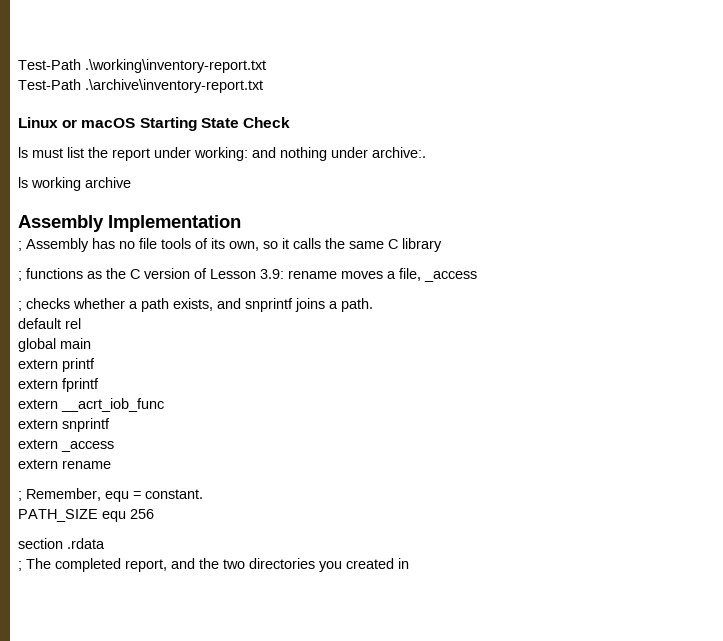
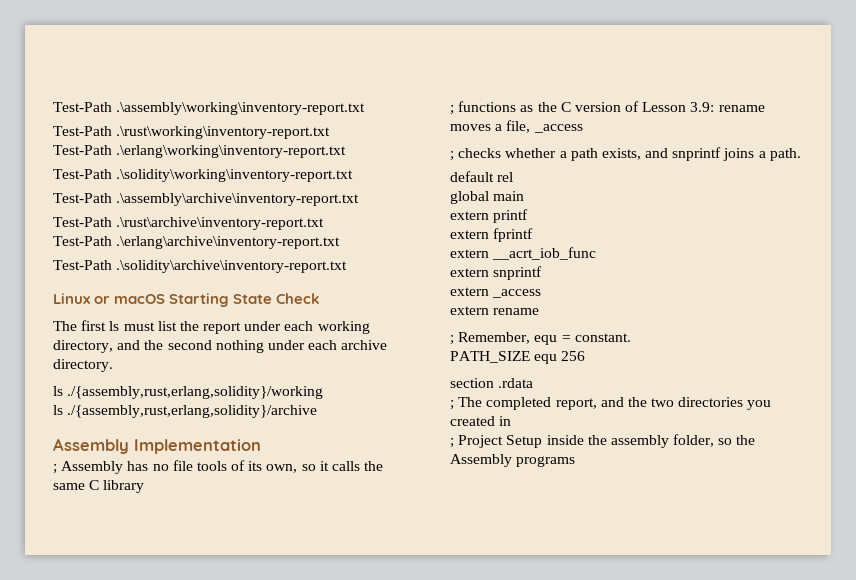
[18,59,266,73] [18,79,263,93] Test-Path .\working\inventory-report.txt // Test-Path .\archive\inventory-report.txt -> [53,102,366,115] [53,126,331,139] [53,145,347,158] [53,169,354,182] [53,193,360,206] [53,217,325,230] [53,236,341,249] [53,260,348,273] Test-Path .\assembly\working\inventory-report.txt // Test-Path .\rust\working\inventory-report.txt // Test-Path .\erlang\working\inventory-report.txt // Test-Path .\solidity\working\inventory-report.txt // Test-Path .\assembly\archive\inventory-report.txt // Test-Path .\rust\archive\inventory-report.txt // Test-Path .\erlang\archive\inventory-report.txt // Test-Path .\solidity\archive\inventory-report.txt
(290, 122) none -> [53,320,107,331] The first
[194,147,426,161] [18,177,131,191] working: and nothing under archive:. // ls working archive -> [284,321,370,334] [53,340,388,353] [53,359,113,372] [53,386,324,399] [53,405,318,418] each working directory, and the second nothing under each archive directory. // ls ./{assembly,rust,erlang,solidity}/working // ls ./{assembly,rust,erlang,solidity}/archive
(409, 563) none -> [450,434,756,448] [450,454,576,467] // ; Project Setup inside the assembly folder, so the Assembly programs

